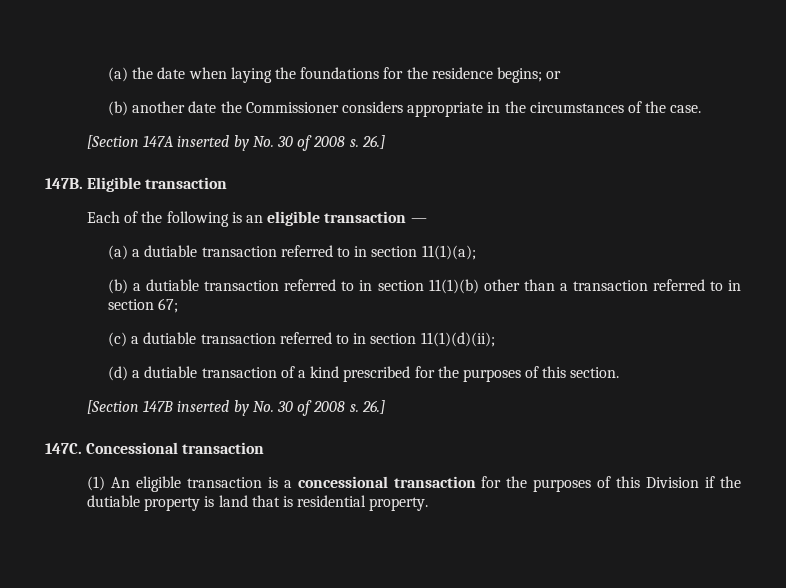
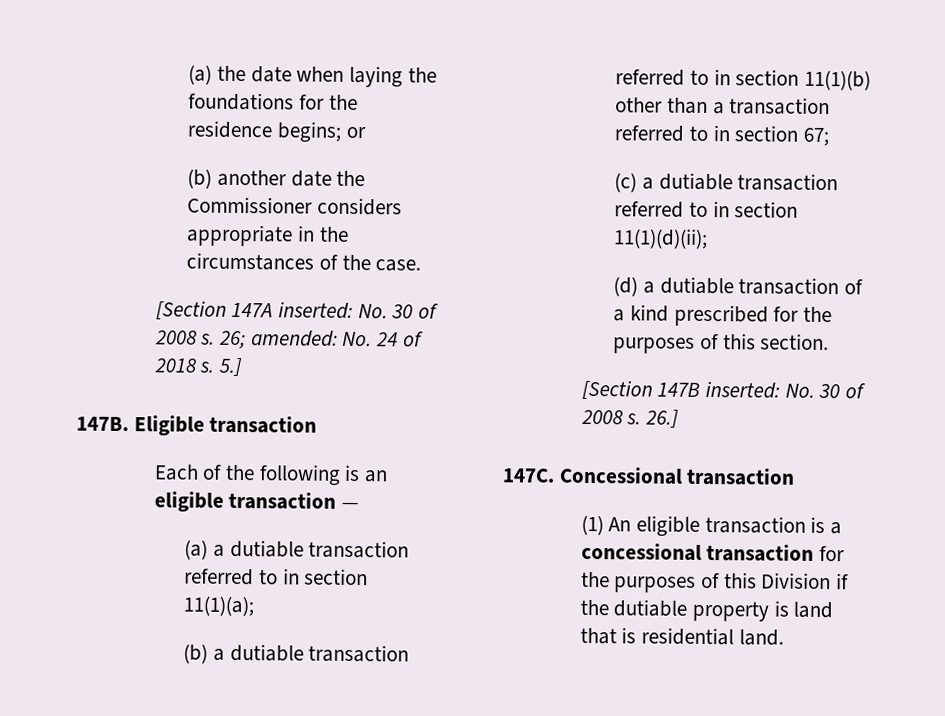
[177,135,385,151] inserted by No. 30 of 2008 s. 26.] -> [277,301,439,319] [154,330,424,350] [153,357,242,377] inserted: No. 30 of 2008 s. 26; amended: No. 24 of 2018 s. 5.]
[177,400,249,416] inserted by -> [704,380,780,399] inserted:
[369,497,429,511] property. -> [738,629,784,646] land.

